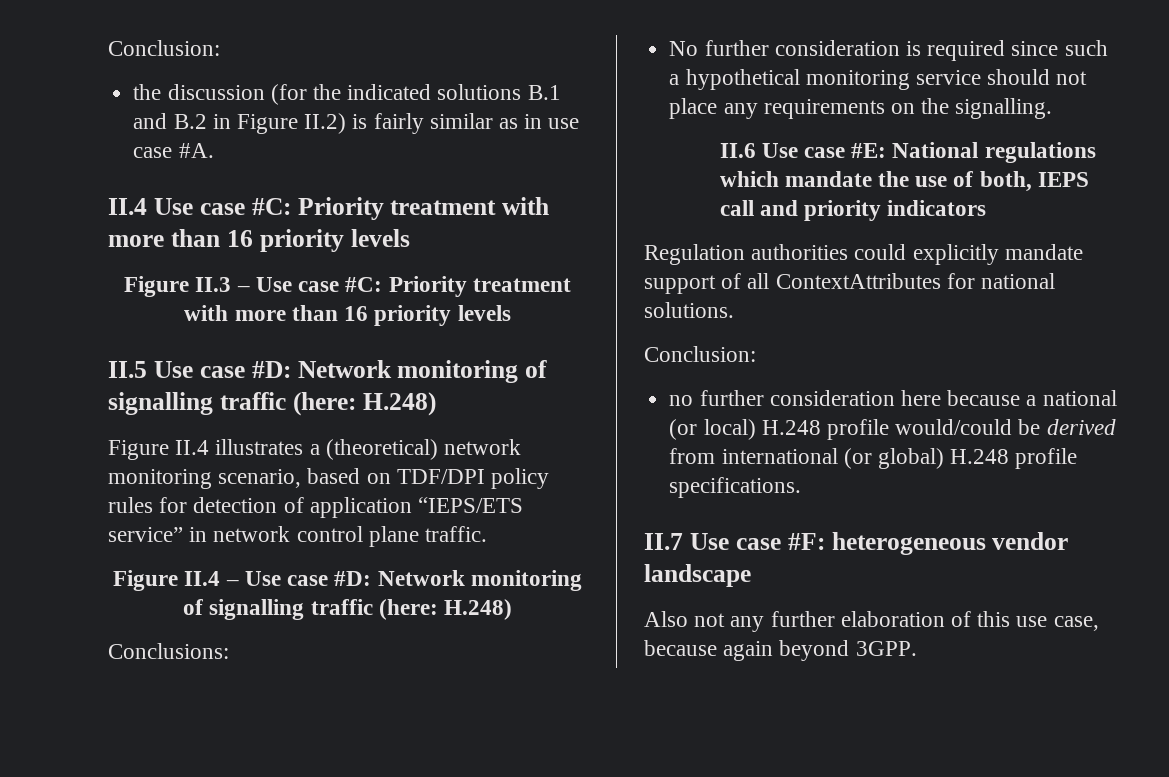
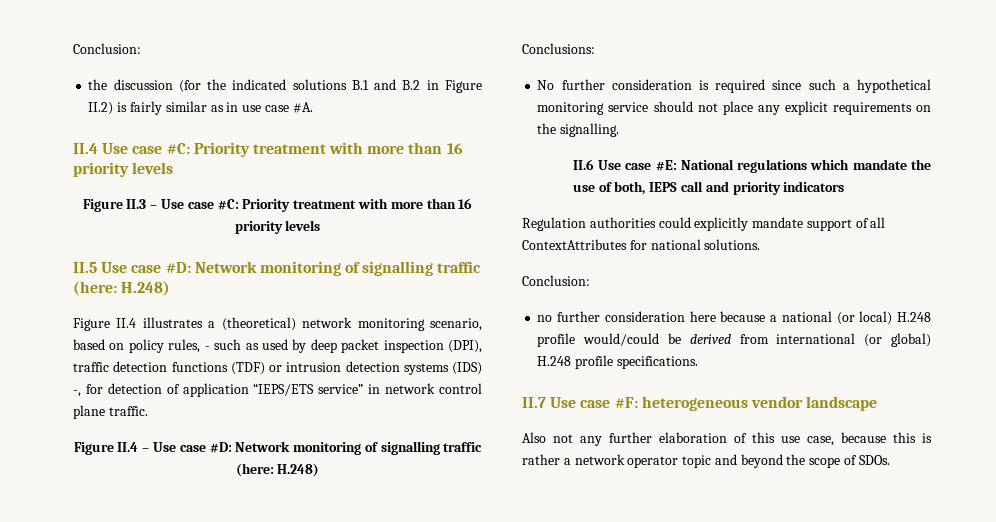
[396,468,550,489] [108,497,153,513] TDF/DPI policy rules -> [128,339,482,353] [73,361,482,375] [73,390,81,397] policy rules, - such as used by deep packet inspection (DPI), traffic detection functions (TDF) or intrusion detection systems (IDS) -,
(758, 111) none -> [784,101,828,115] explicit
[723,640,917,661] again beyond 3GPP. -> [893,432,932,443] [522,454,890,468] this is rather a network operator topic and beyond the scope of SDOs.

